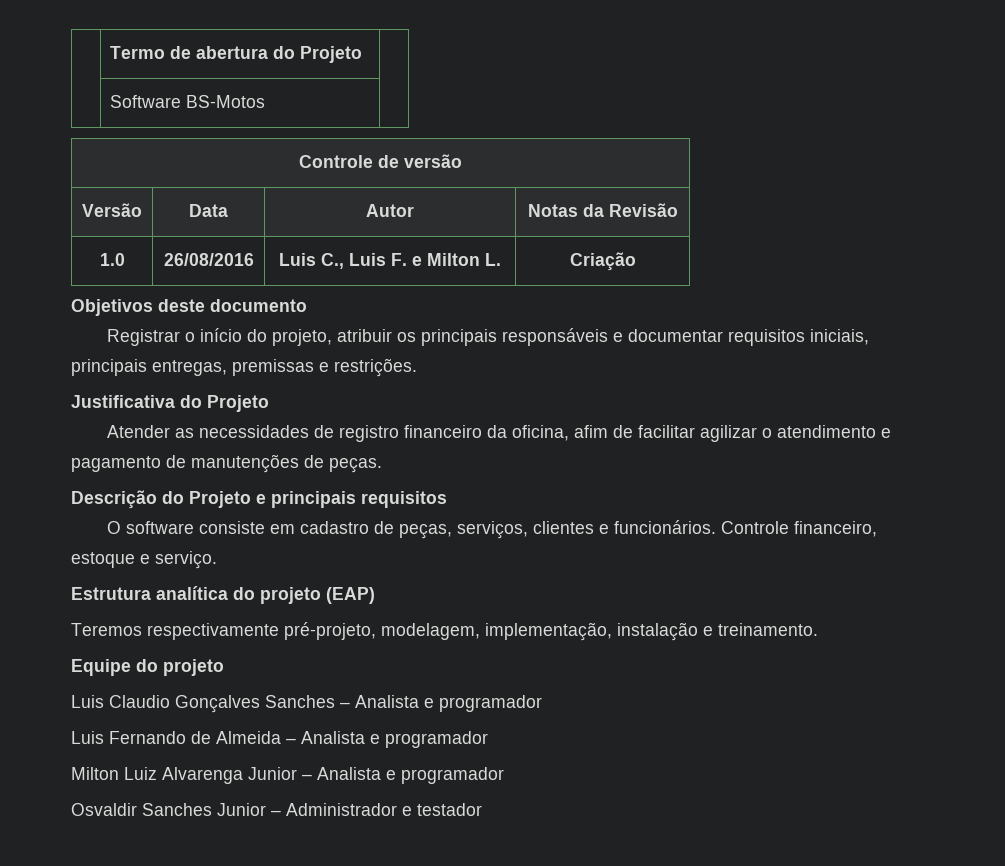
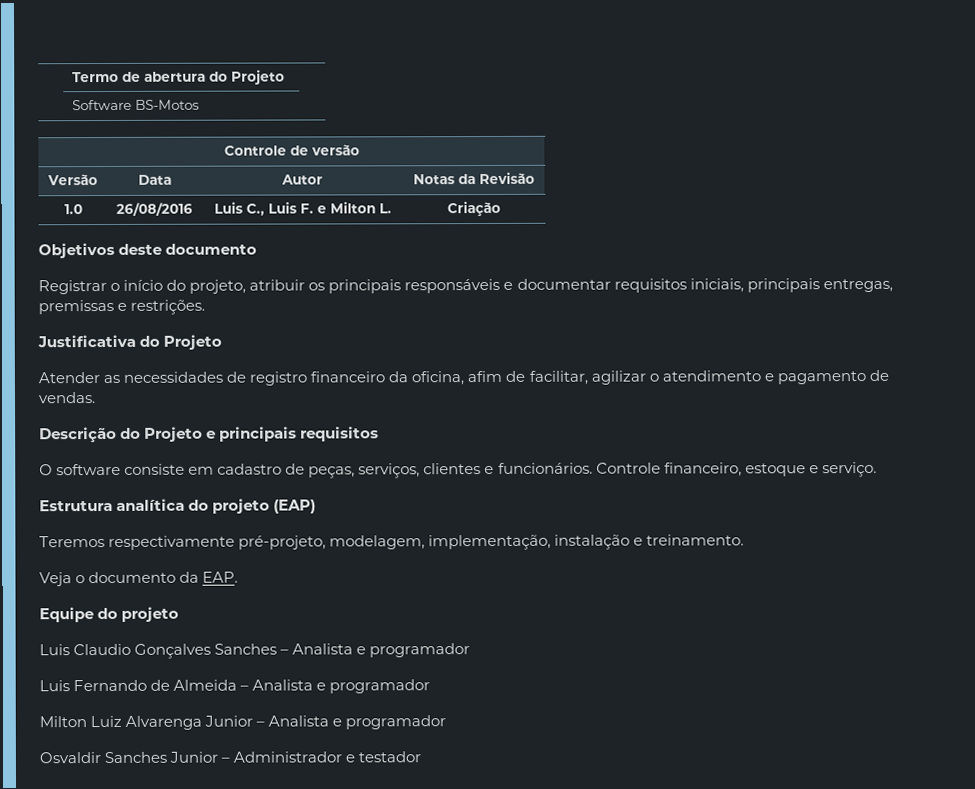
[638,425,696,438] facilitar -> [528,370,588,385] facilitar,
[191,454,382,473] manutenções de peças. -> [38,392,96,404] vendas.
(818, 629) none -> [39,571,239,587] // Veja o documento da EAP.

